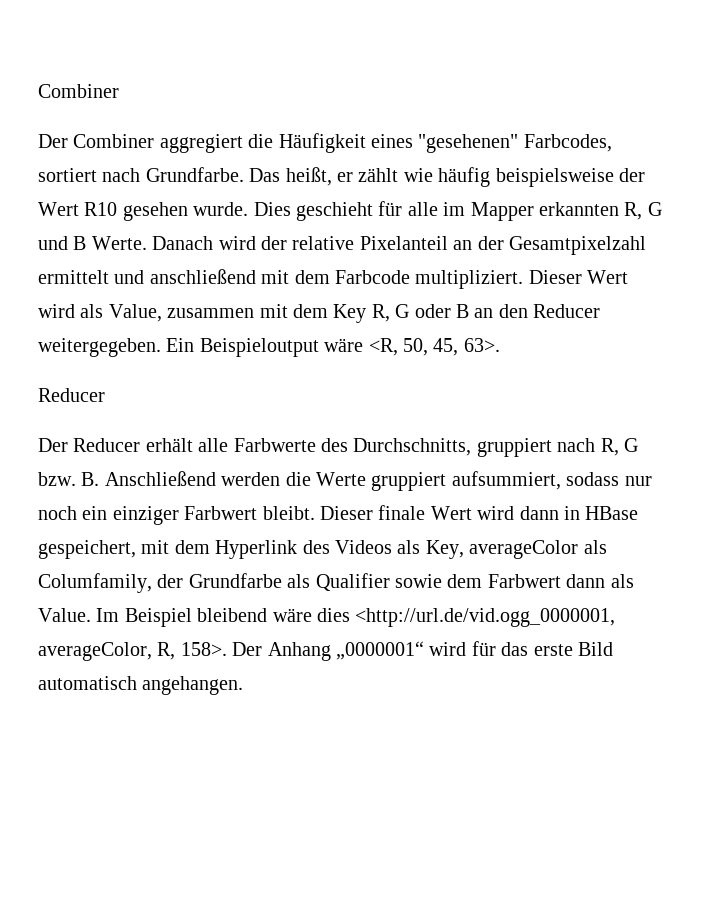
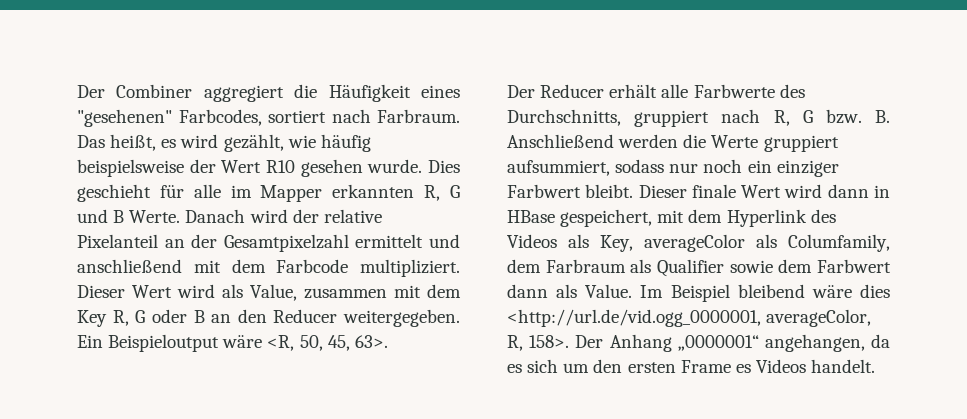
[38,84,119,98] Combiner // -> (77, 91) none
[145,167,244,182] Grundfarbe. -> [377,109,460,123] Farbraum.
[337,168,399,182] er zählt -> [161,134,284,152] es wird gezählt,
[38,388,105,402] // Reducer -> (388, 341) none
[157,573,282,588] der Grundfarbe -> [507,259,626,273] dem Farbraum
[429,641,613,656] [38,676,244,695] wird für das erste Bild automatisch angehangen. -> [764,334,890,352] [507,359,876,373] angehangen, da es sich um den ersten Frame es Videos handelt.

